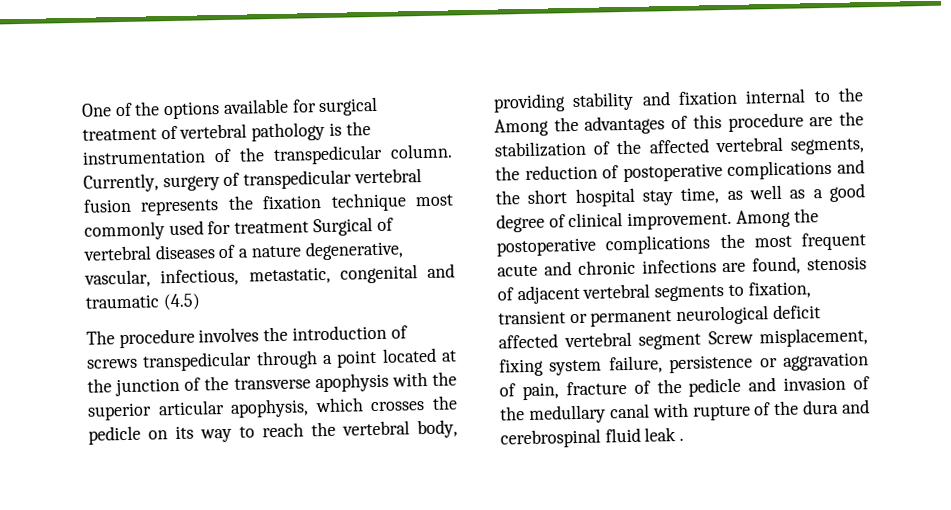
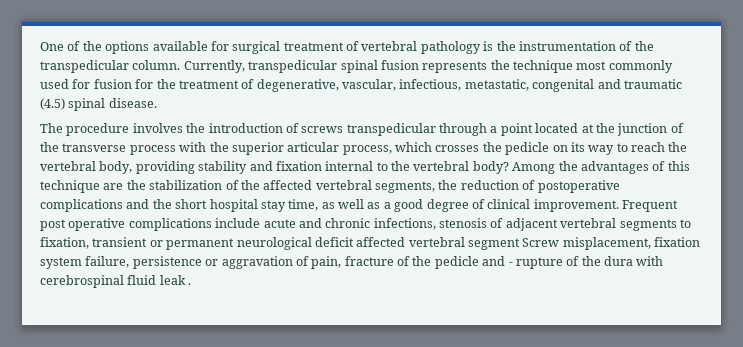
[162,168,422,192] surgery of transpedicular vertebral -> [248,60,378,73] transpedicular spinal
[262,195,323,210] fixation -> (510, 65) none
[234,217,394,237] [83,244,301,261] treatment Surgical of vertebral diseases of a nature -> [93,79,255,89] fusion for the treatment of
(201, 302) none -> [68,98,157,111] spinal disease.
[314,372,389,393] apophysis -> [129,145,176,155] process
[230,398,310,418] apophysis, -> [342,145,392,155] process,
(864, 94) none -> [413,161,509,174] vertebral body?
[727,112,804,132] procedure -> [40,180,100,193] technique
[735,208,819,228] [496,232,866,257] [497,256,802,277] Among the postoperative complications the most frequent acute and chronic infections are found, -> [622,200,678,212] [40,218,436,231] Frequent post operative complications include acute and chronic infections,
[499,358,544,377] fixing -> [654,237,701,247] fixation
[783,376,870,391] [500,402,689,424] invasion of the medullary canal with -> [508,262,513,266] -
[841,399,870,414] and -> [636,256,664,266] with

